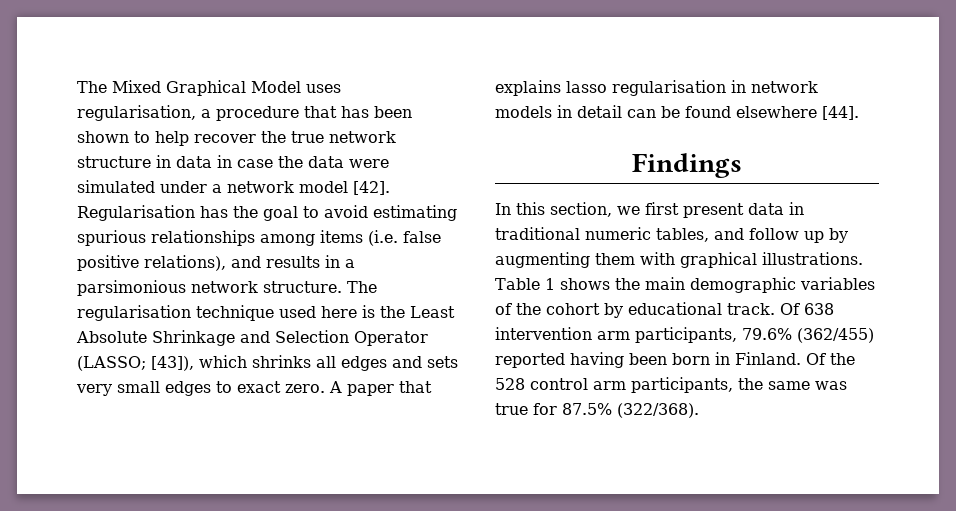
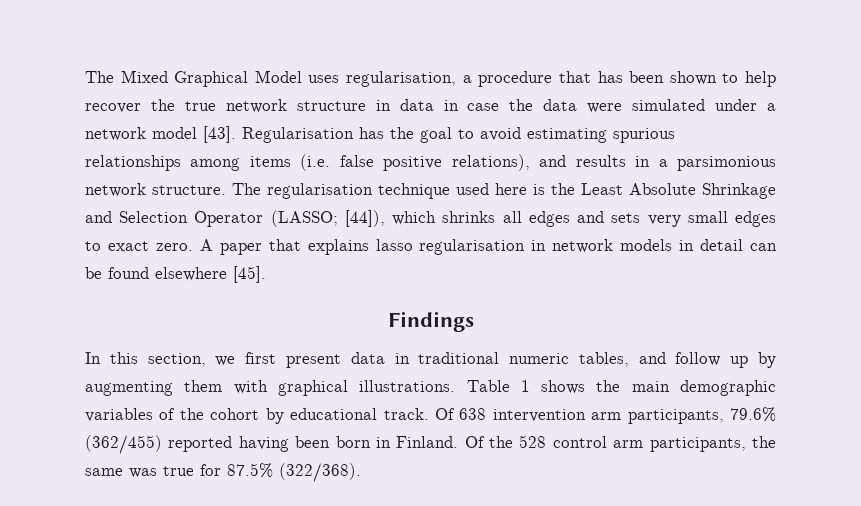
[353,181,390,195] [42]. -> [203,126,236,143] [43].
[151,356,194,371] [43]), -> [344,210,385,227] [44]),
[822,106,859,120] [44]. -> [233,266,266,283] [45].

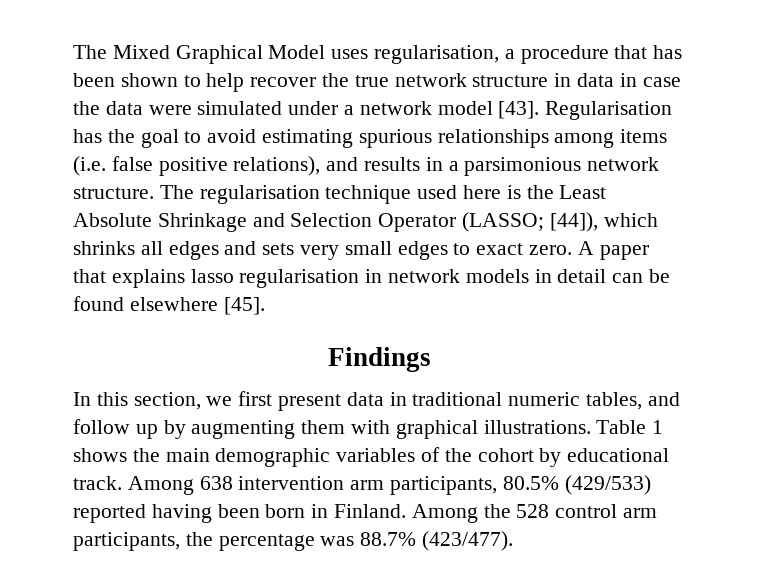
[434,408,455,420] Of -> [127,476,194,495] Among
[730,407,776,422] [85,435,162,454] 79.6% (362/455) -> [502,475,651,495] 80.5% (429/533)
[464,436,485,448] Of -> [411,504,478,523] Among
[85,463,361,482] same was true for 87.5% (322/368). -> [218,531,514,551] percentage was 88.7% (423/477).

